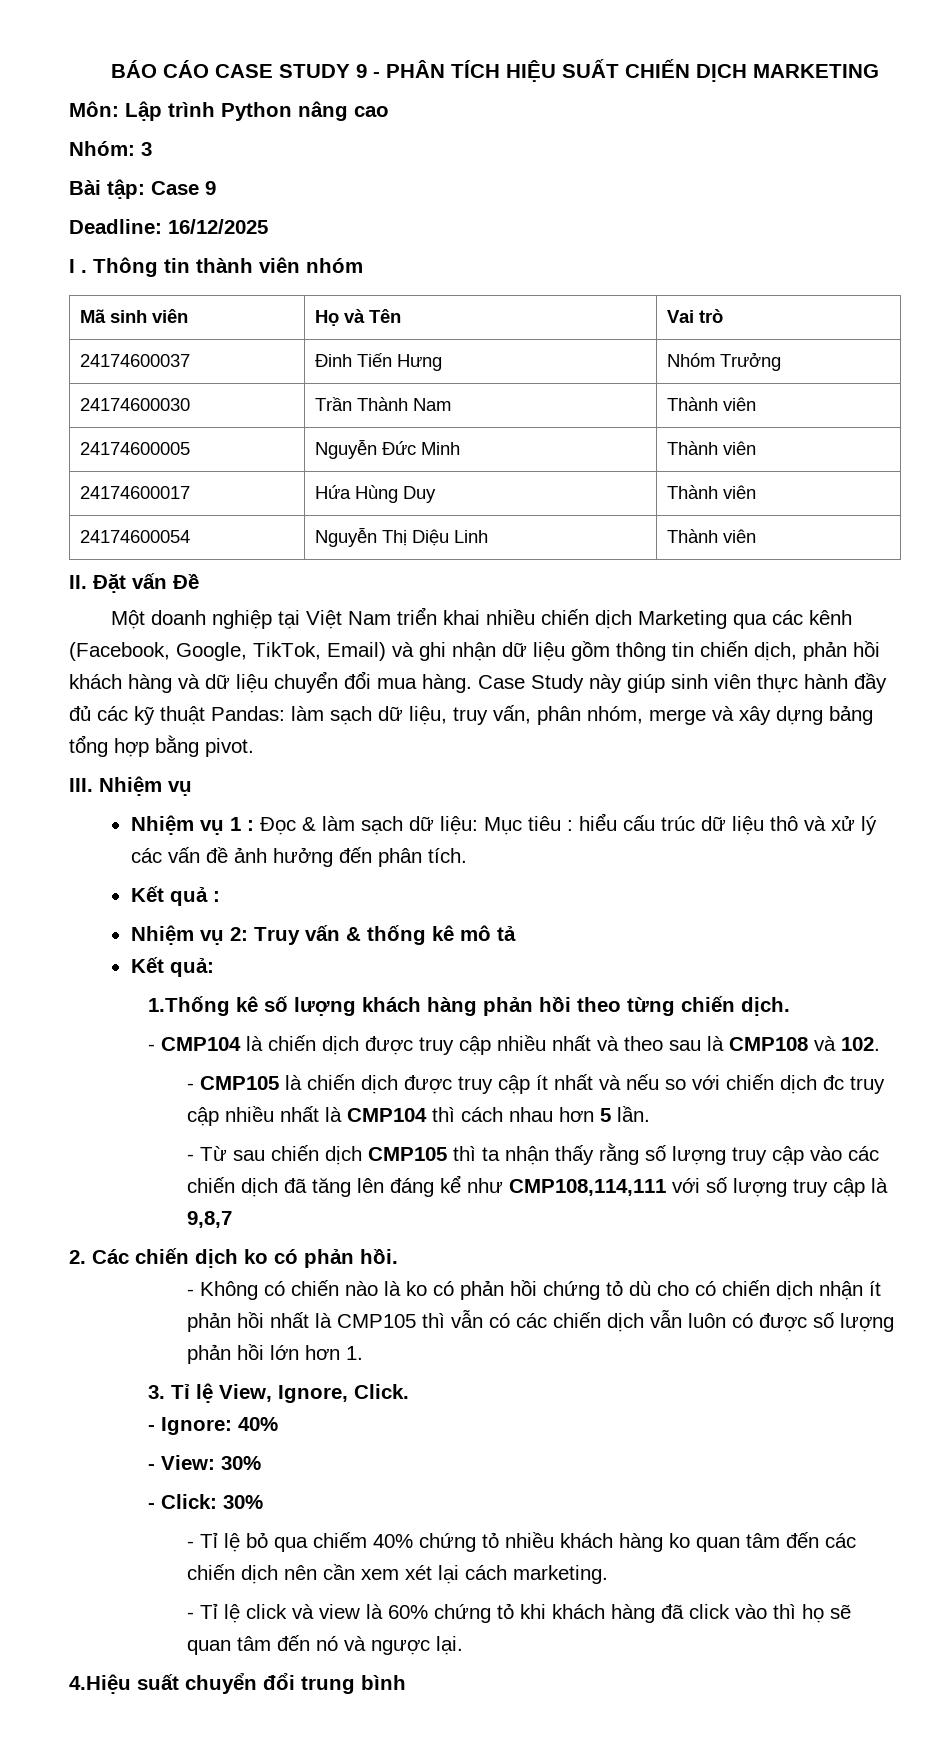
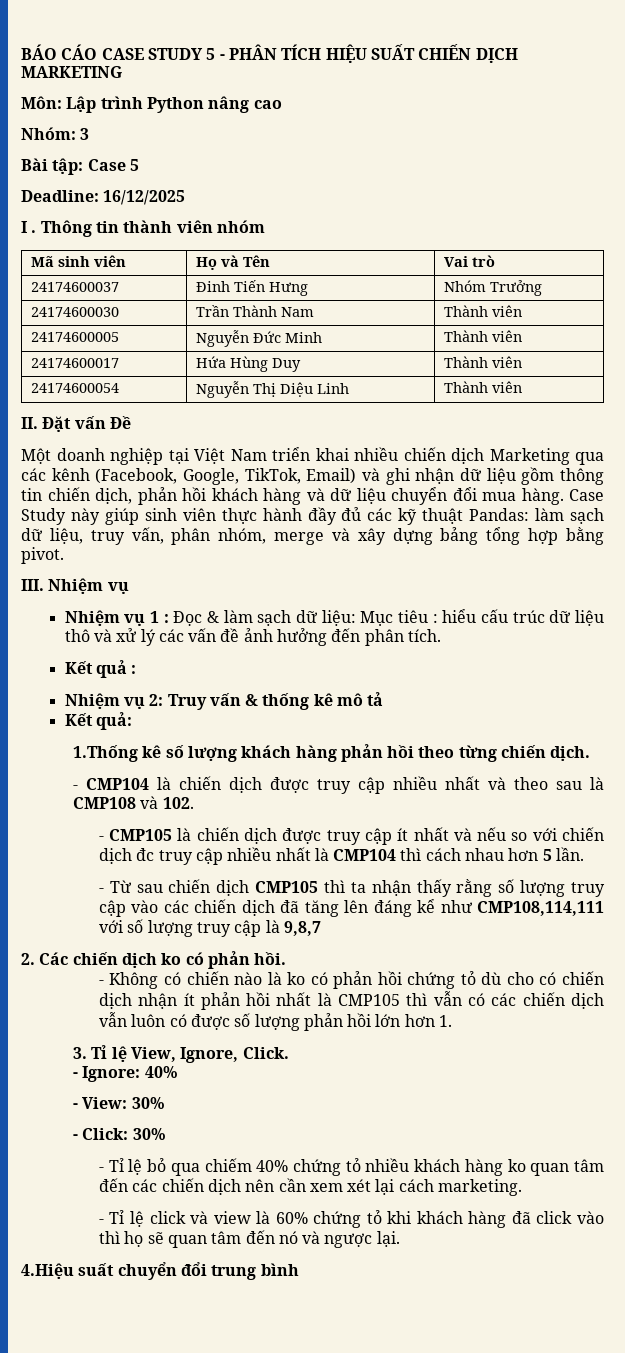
[355,64,367,78] 9 -> [206,48,216,60] 5
[205,181,216,195] 9 -> [129,159,139,171] 5

